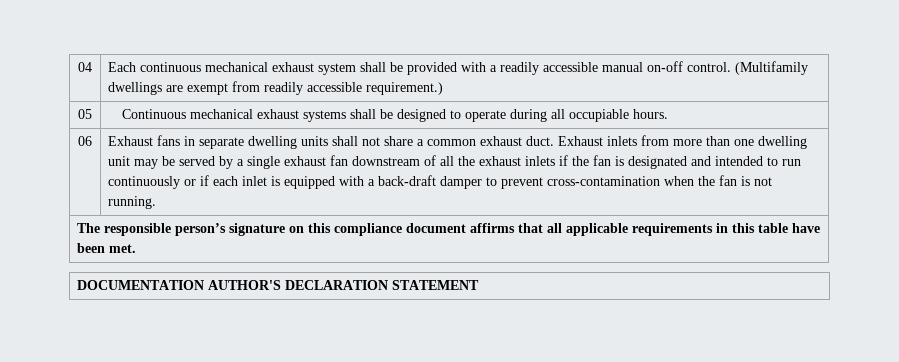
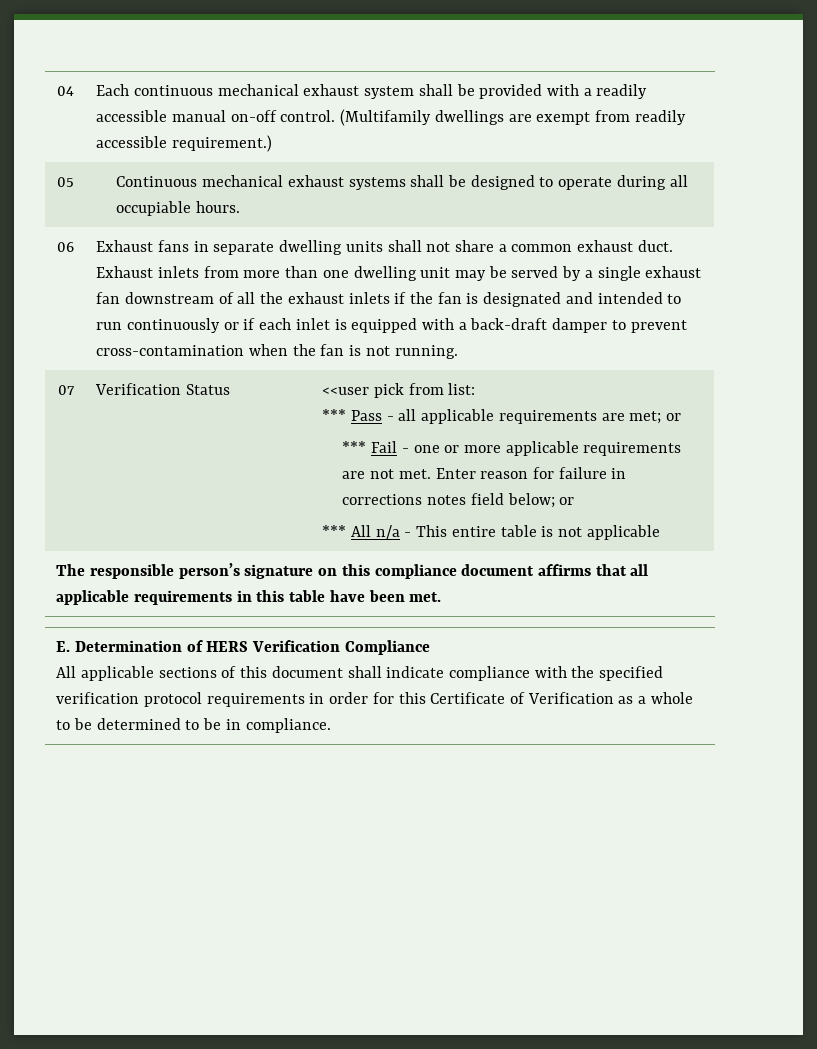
(157, 202) none -> [57,385,75,395] [95,383,230,395] [322,383,476,398] [322,409,682,424] [342,441,682,456] [342,467,627,479] [342,493,575,508] [322,525,660,540] // 07 | Verification Status | <<user pick from list: // *** Pass - all applicable requirements are met; or // *** Fail - one or more applicable requirements are not met. Enter reason for failure in corrections notes field below; or // *** All n/a - This entire table is not applicable
[77,280,480,290] DOCUMENTATION AUTHOR'S DECLARATION STATEMENT -> [56,640,430,655] [56,666,664,681] [56,692,693,707] [56,718,331,733] E. Determination of HERS Verification Compliance // All applicable sections of this document shall indicate compliance with the specified verification protocol requirements in order for this Certificate of Verification as a whole to be determined to be in compliance.

